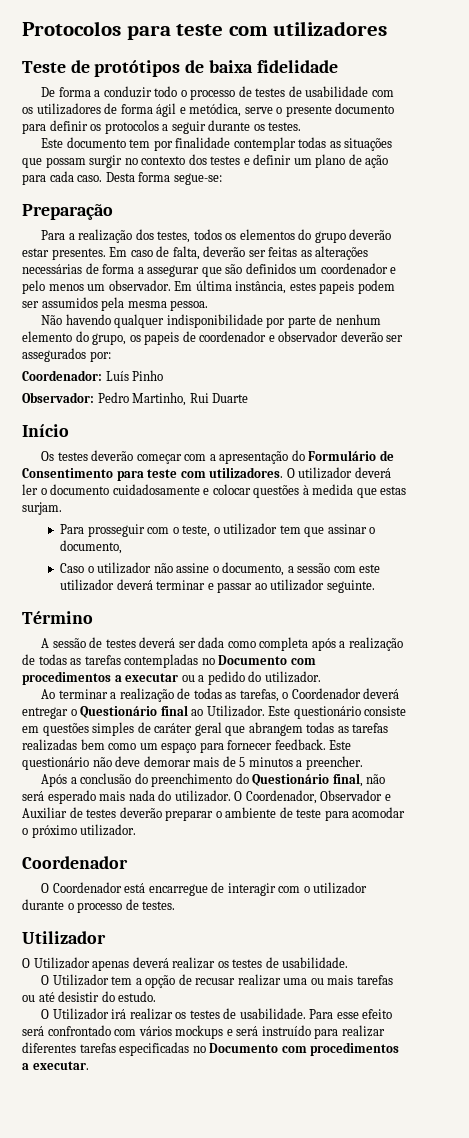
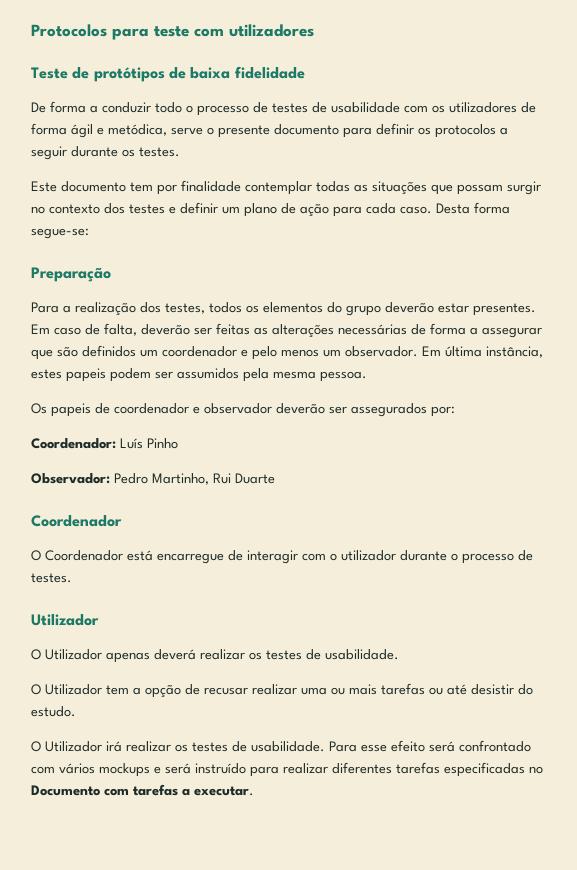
[41,314,381,328] [22,331,141,345] Não havendo qualquer indisponibilidade por parte de nenhum elemento do grupo, os -> [31,403,47,414] Os
[22,424,69,437] [41,450,394,464] [22,467,391,481] [22,484,407,498] [22,502,62,515] [60,523,376,537] [60,540,123,554] [60,562,381,576] [60,579,375,593] [22,611,93,624] [41,637,403,651] [22,654,316,668] [22,671,321,685] [41,688,400,702] [22,705,407,719] [22,722,389,736] [22,739,352,753] [22,756,363,770] [41,773,386,787] [22,790,391,804] [22,807,406,821] [22,824,137,838] // Início // Os testes deverão começar com a apresentação do Formulário de Consentimento para teste com utilizadores. O utilizador deverá ler o documento cuidadosamente e colocar questões à medida que estas surjam. // Para prosseguir com o teste, o utilizador tem que assinar o documento, // Caso o utilizador não assine o documento, a sessão com este utilizador deverá terminar e passar ao utilizador seguinte. // Término // A sessão de testes deverá ser dada como completa após a realização de todas as tarefas contempladas no Documento com procedimentos a executar ou a pedido do utilizador. // Ao terminar a realização de todas as tarefas, o Coordenador deverá entregar o Questionário final ao Utilizador. Este questionário consiste em questões simples de caráter geral que abrangem todas as tarefas realizadas bem como um espaço para fornecer feedback. Este questionário não deve demorar mais de 5 minutos a preencher. // Após a conclusão do preenchimento do Questionário final, não será esperado mais nada do utilizador. O Coordenador, Observador e Auxiliar de testes deverão preparar o ambiente de teste para acomodar o próximo utilizador. -> (275, 478) none
[310,1042,400,1056] procedimentos -> [133,784,178,796] tarefas

